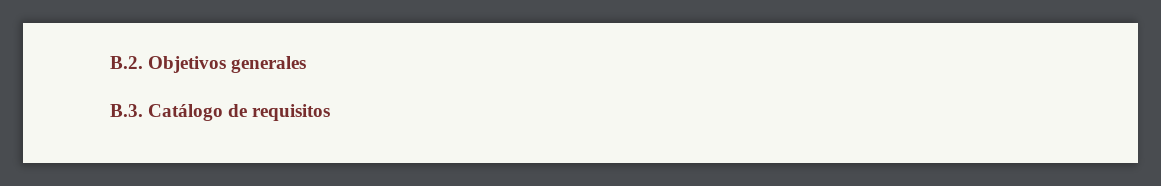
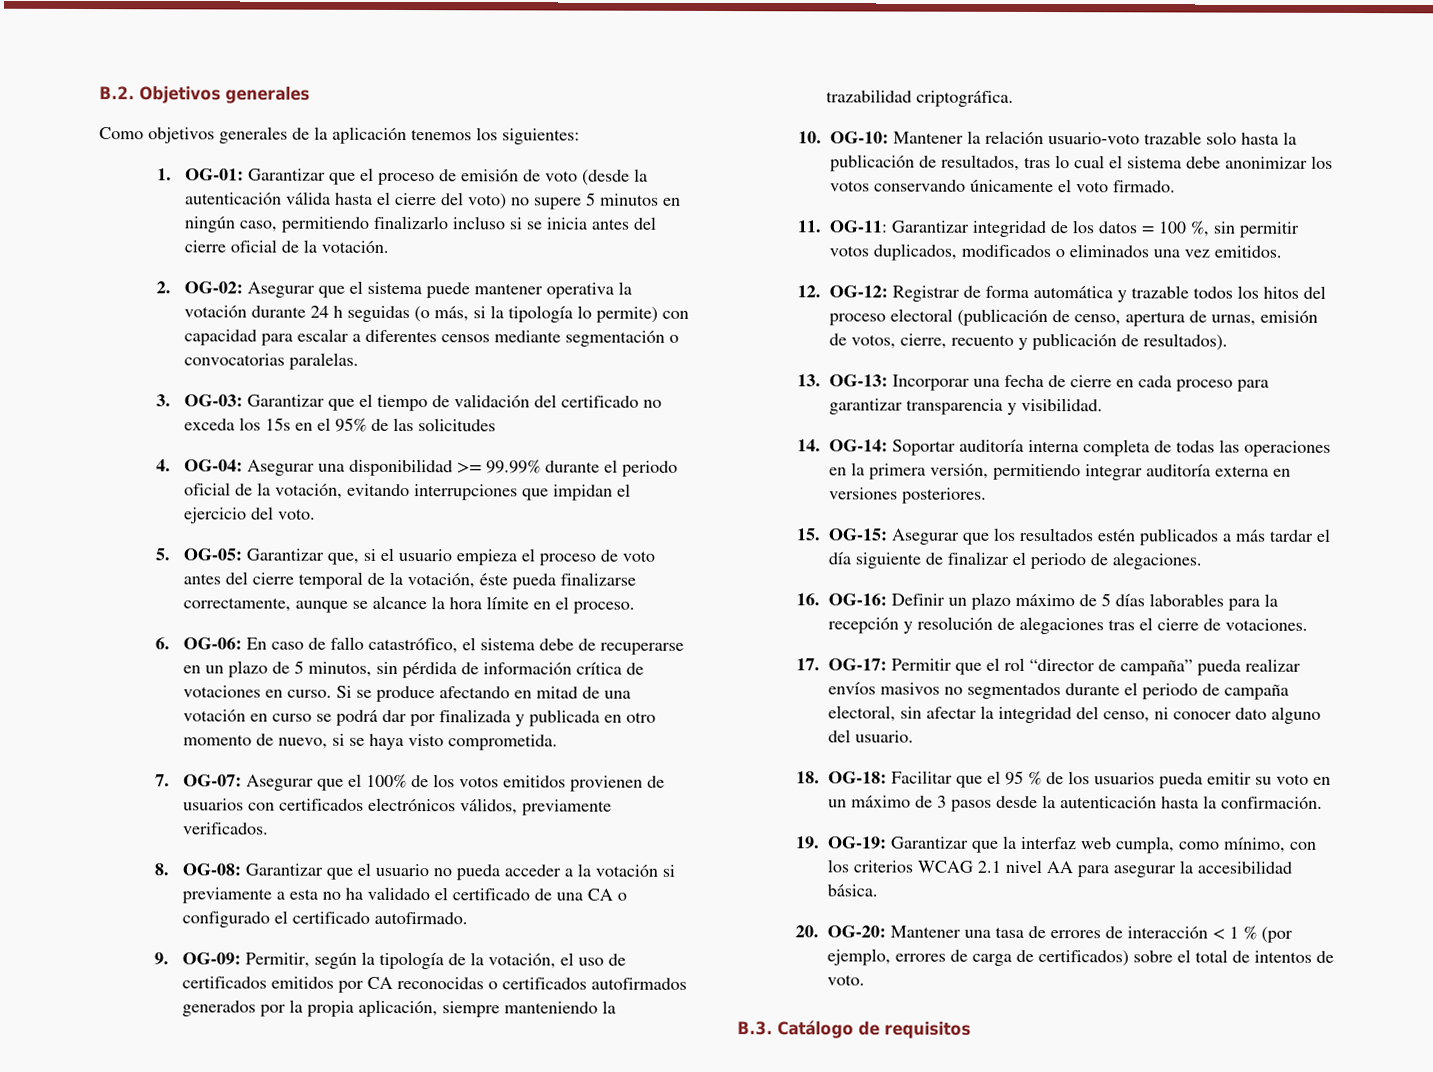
(307, 64) none -> [99,126,580,145] [156,167,649,186] [185,191,682,210] [184,215,658,233] [184,239,390,253] [155,280,633,299] [184,305,690,323] [184,328,680,347] [184,352,360,370] [155,393,663,412] [184,417,497,432] [155,458,679,477] [184,482,632,501] [184,506,317,524] [154,547,656,566] [183,571,637,590] [183,595,636,614] [154,636,685,655] [183,660,645,679] [183,685,632,703] [183,709,657,727] [183,733,559,751] [154,773,666,792] [183,797,613,816] [183,822,270,835] [153,862,676,881] [182,886,628,904] [182,910,469,928] [153,951,627,970] [182,976,688,993] [182,999,617,1018] [826,89,1015,107] [797,130,1297,145] [829,154,1333,172] [829,179,1176,193] [796,220,1299,238] [828,243,1282,261] [796,285,1326,303] [828,308,1318,327] [828,332,1228,351] [796,374,1269,392] [828,397,1103,415] [796,438,1331,457] [828,462,1291,481] [828,487,987,504] [795,527,1331,546] [827,551,1202,570] [795,592,1278,611] [827,616,1308,635] [795,657,1301,676] [827,681,1289,700] [827,705,1321,724] [827,729,914,743] [795,770,1331,789] [827,795,1323,812] [795,835,1317,854] [826,859,1292,878] [826,884,878,897] [794,925,1293,943] [826,948,1334,967] [826,974,865,986] // Como objetivos generales de la aplicación tenemos los siguientes: // 1. OG-01: Garantizar que el proceso de emisión de voto (desde la autenticación válida hasta el cierre del voto) no supere 5 minutos en ningún caso, permitiendo finalizarlo incluso si se inicia antes del cierre oficial de la votación. // 2. OG-02: Asegurar que el sistema puede mantener operativa la votación durante 24 h seguidas (o más, si la tipología lo permite) con capacidad para escalar a diferentes censos mediante segmentación o convocatorias paralelas. // 3. OG-03: Garantizar que el tiempo de validación del certificado no exceda los 15s en el 95% de las solicitudes // 4. OG-04: Asegurar una disponibilidad >= 99.99% durante el periodo oficial de la votación, evitando interrupciones que impidan el ejercicio del voto. // 5. OG-05: Garantizar que, si el usuario empieza el proceso de voto antes del cierre temporal de la votación, éste pueda finalizarse correctamente, aunque se alcance la hora límite en el proceso. // 6. OG-06: En caso de fallo catastrófico, el sistema debe de recuperarse en un plazo de 5 minutos, sin pérdida de información crítica de votaciones en curso. Si se produce afectando en mitad de una votación en curso se podrá dar por finalizada y publicada en otro momento de nuevo, si se haya visto comprometida. // 7. OG-07: Asegurar que el 100% de los votos emitidos provienen de usuarios con certificados electrónicos válidos, previamente verificados. // 8. OG-08: Garantizar que el usuario no pueda acceder a la votación si previamente a esta no ha validado el certificado de una CA o configurado el certificado autofirmado. // 9. OG-09: Permitir, según la tipología de la votación, el uso de certificados emitidos por CA reconocidas o certificados autofirmados generados por la propia aplicación, siempre manteniendo la trazabilidad criptográfica. // 10. OG-10: Mantener la relación usuario-voto trazable solo hasta la publicación de resultados, tras lo cual el sistema debe anonimizar los votos conservando únicamente el voto firmado. // 11. OG-11: Garantizar integridad de los datos = 100 %, sin permitir votos duplicados, modificados o eliminados una vez emitidos. // 12. OG-12: Registrar de forma automática y trazable todos los hitos del proceso electoral (publicación de censo, apertura de urnas, emisión de votos, cierre, recuento y publicación de resultados). // 13. OG-13: Incorporar una fecha de cierre en cada proceso para garantizar transparencia y visibilidad. // 14. OG-14: Soportar auditoría interna completa de todas las operaciones en la primera versión, permitiendo integrar auditoría externa en versiones posteriores. // 15. OG-15: Asegurar que los resultados estén publicados a más tardar el día siguiente de finalizar el periodo de alegaciones. // 16. OG-16: Definir un plazo máximo de 5 días laborables para la recepción y resolución de alegaciones tras el cierre de votaciones. // 17. OG-17: Permitir que el rol “director de campaña” pueda realizar envíos masivos no segmentados durante el periodo de campaña electoral, sin afectar la integridad del censo, ni conocer dato alguno del usuario. // 18. OG-18: Facilitar que el 95 % de los usuarios pueda emitir su voto en un máximo de 3 pasos desde la autenticación hasta la confirmación. // 19. OG-19: Garantizar que la interfaz web cumpla, como mínimo, con los criterios WCAG 2.1 nivel AA para asegurar la accesibilidad básica. // 20. OG-20: Mantener una tasa de errores de interacción < 1 % (por ejemplo, errores de carga de certificados) sobre el total de intentos de voto.

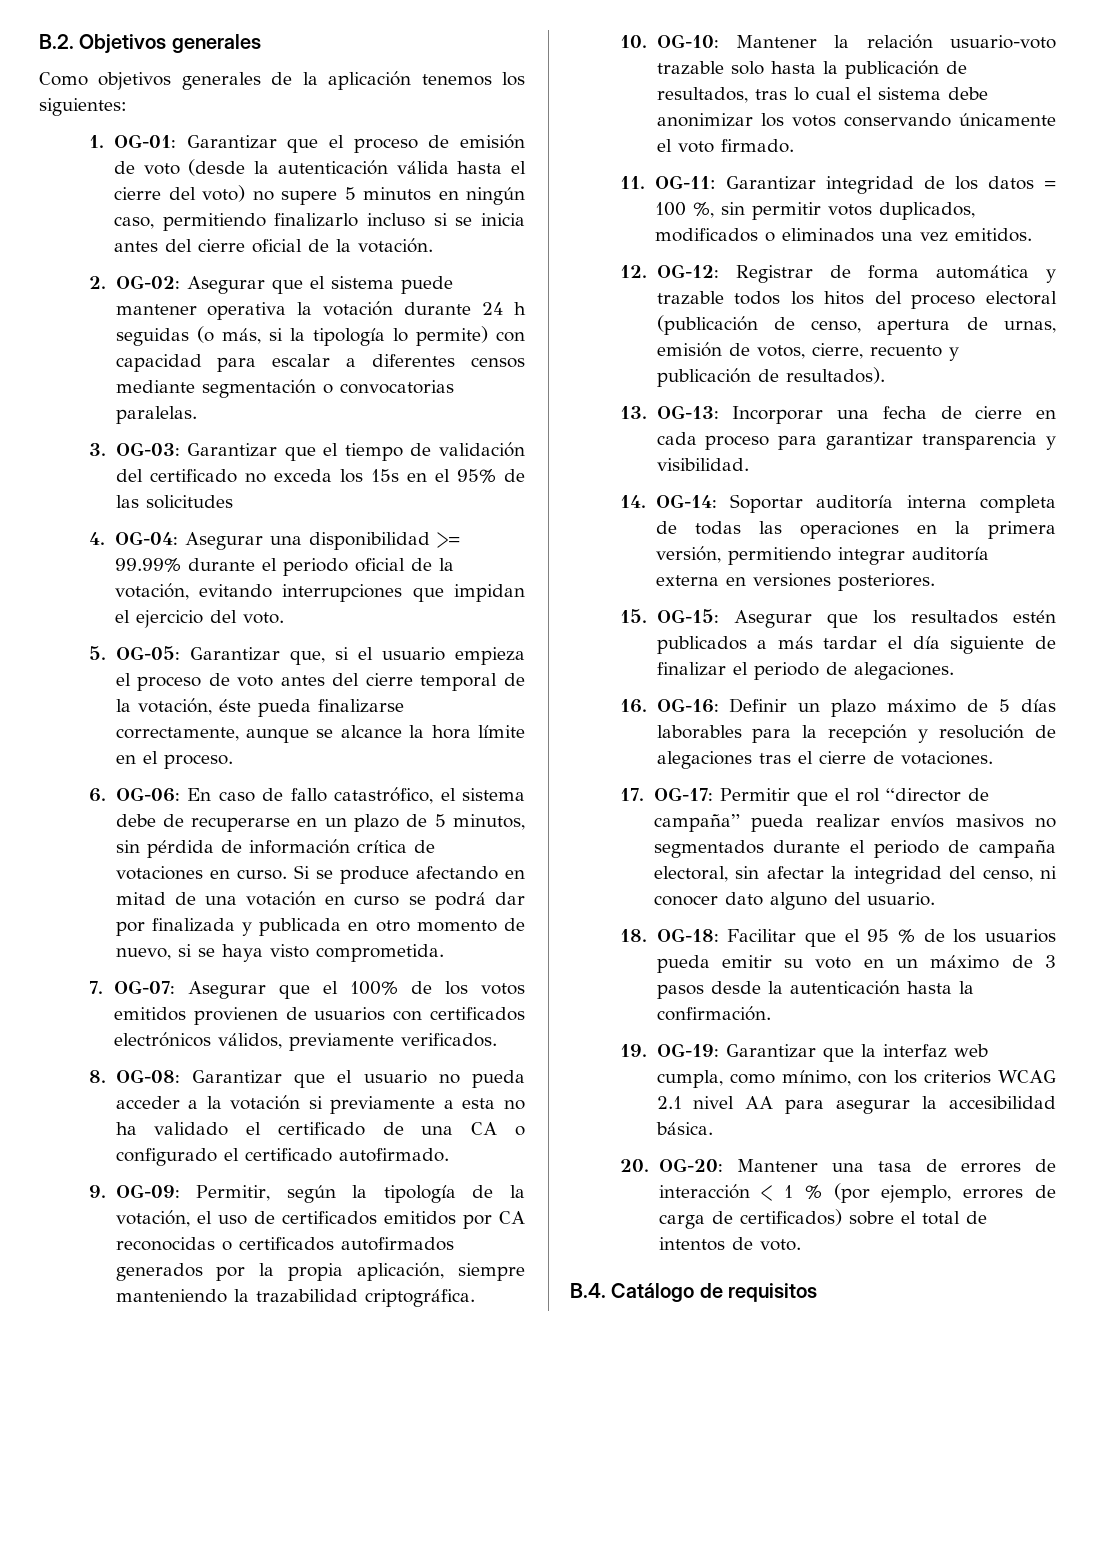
[737,1021,773,1036] B.3. -> [570,1283,606,1298] B.4.

